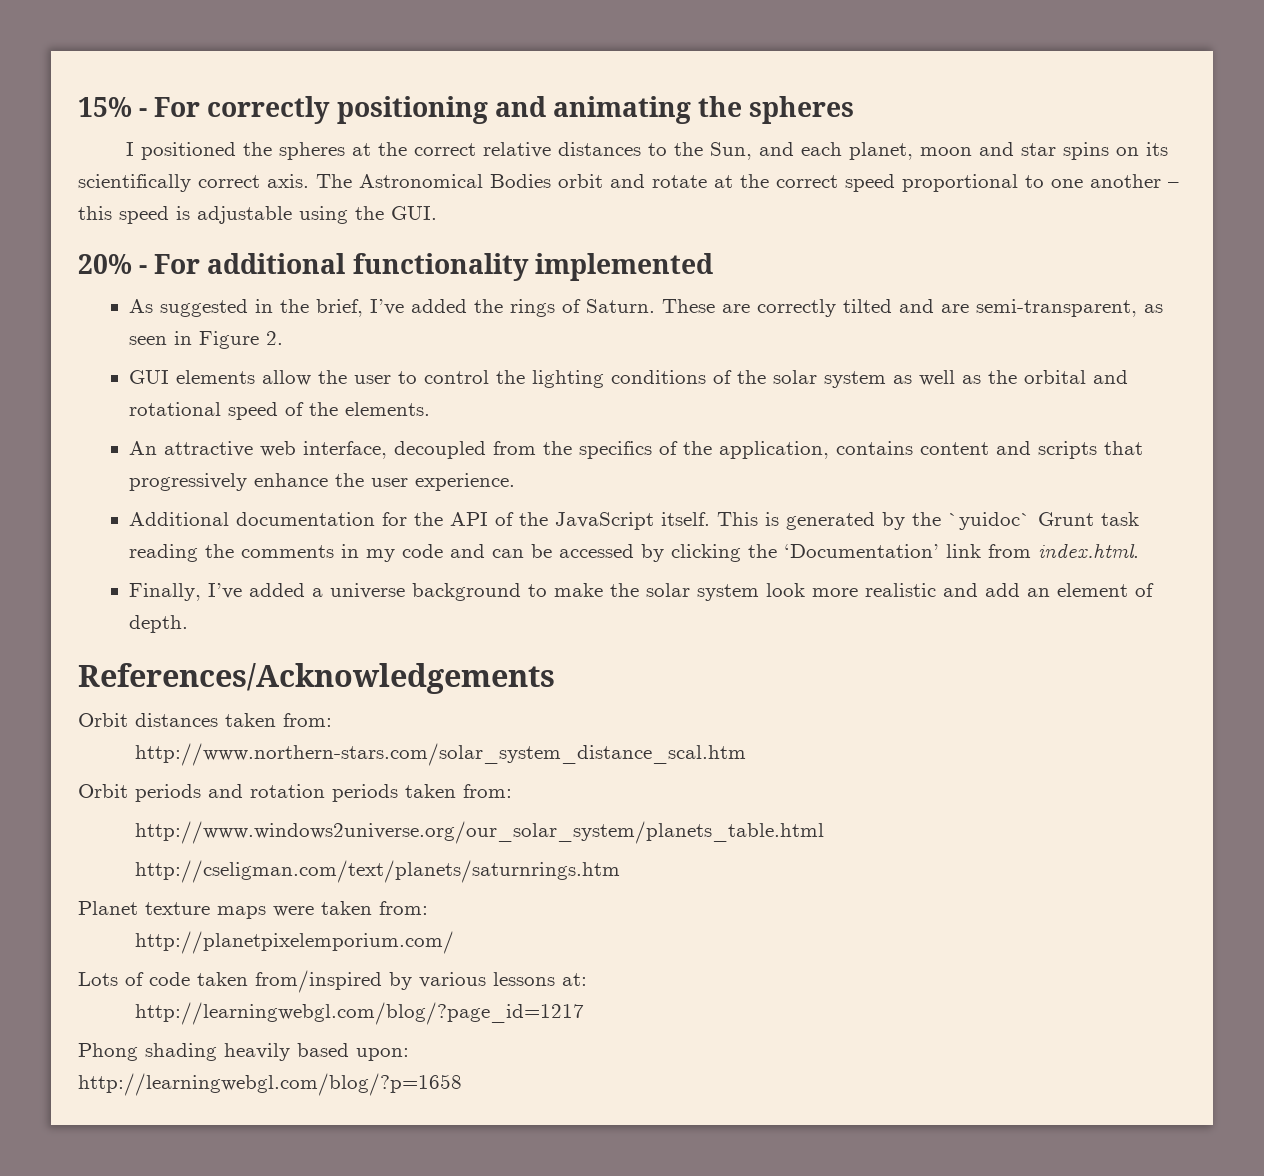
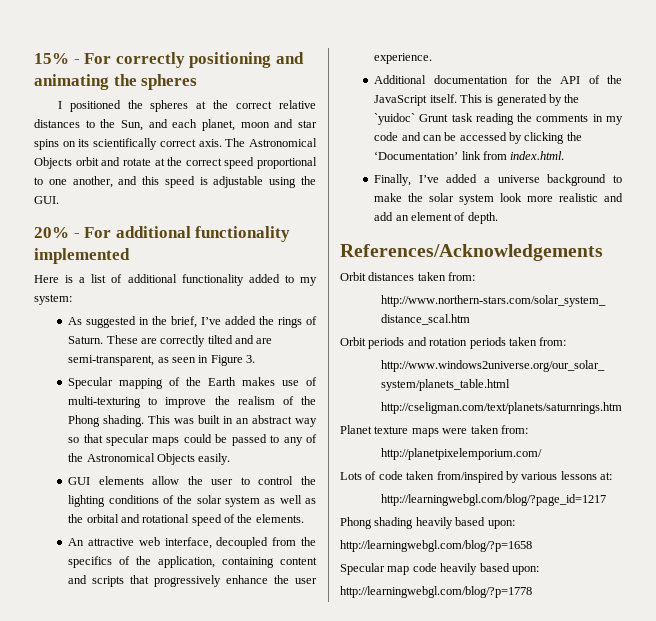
[490,174,551,188] Bodies -> [34,157,72,169] Objects
[1090,174,1179,188] another – -> [72,176,138,188] another, and
(713, 267) none -> [34,274,317,286] [34,294,72,305] // Here is a list of additional functionality added to my system:
[265,331,283,345] 2. -> [246,355,256,363] [68,377,317,389] [68,396,317,408] [68,415,317,427] [68,434,318,446] [68,453,231,465] 3. // Specular mapping of the Earth makes use of multi-texturing to improve the realism of the Phong shading. This was built in an abstract way so that specular maps could be passed to any of the Astronomical Objects easily.
[835,441,913,455] contains -> [222,557,275,568] containing
(462, 1084) none -> [340,563,539,575] [340,586,532,598] // Specular map code heavily based upon: // http://learningwebgl.com/blog/?p=1778

